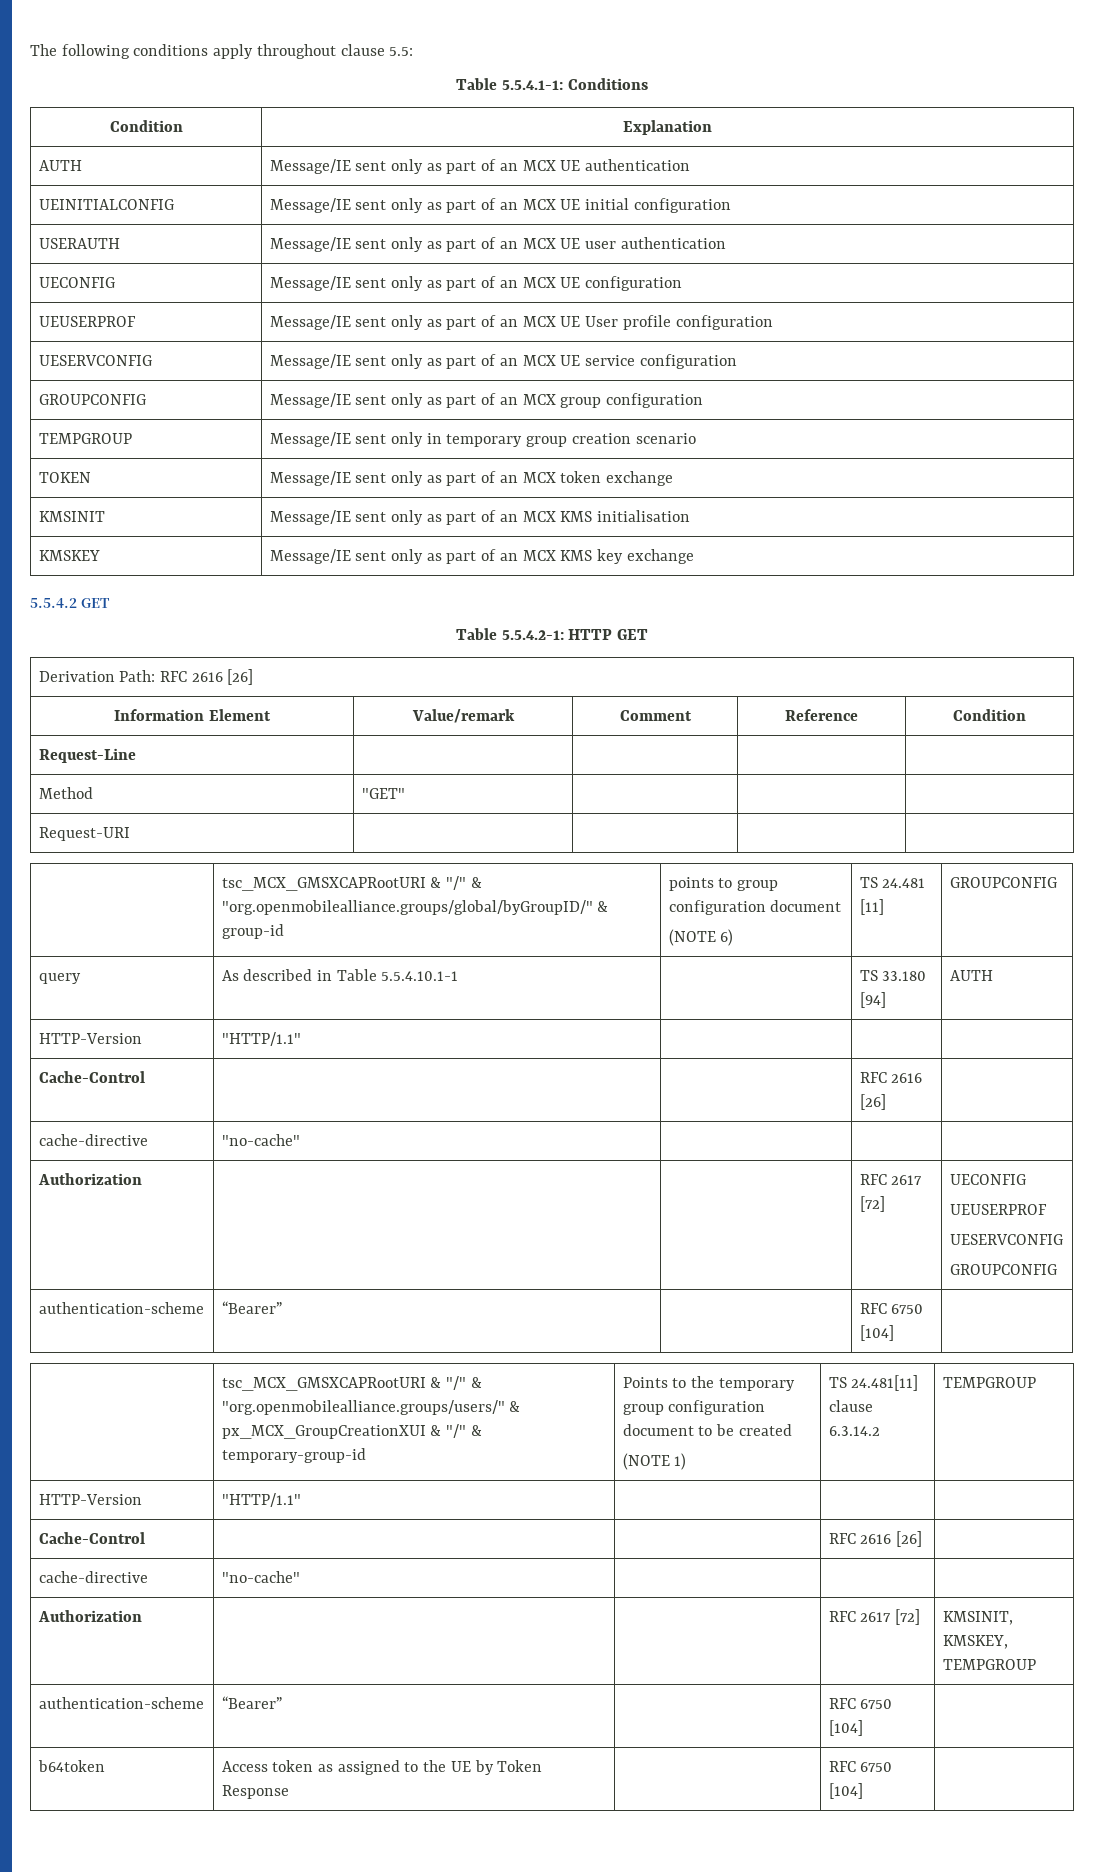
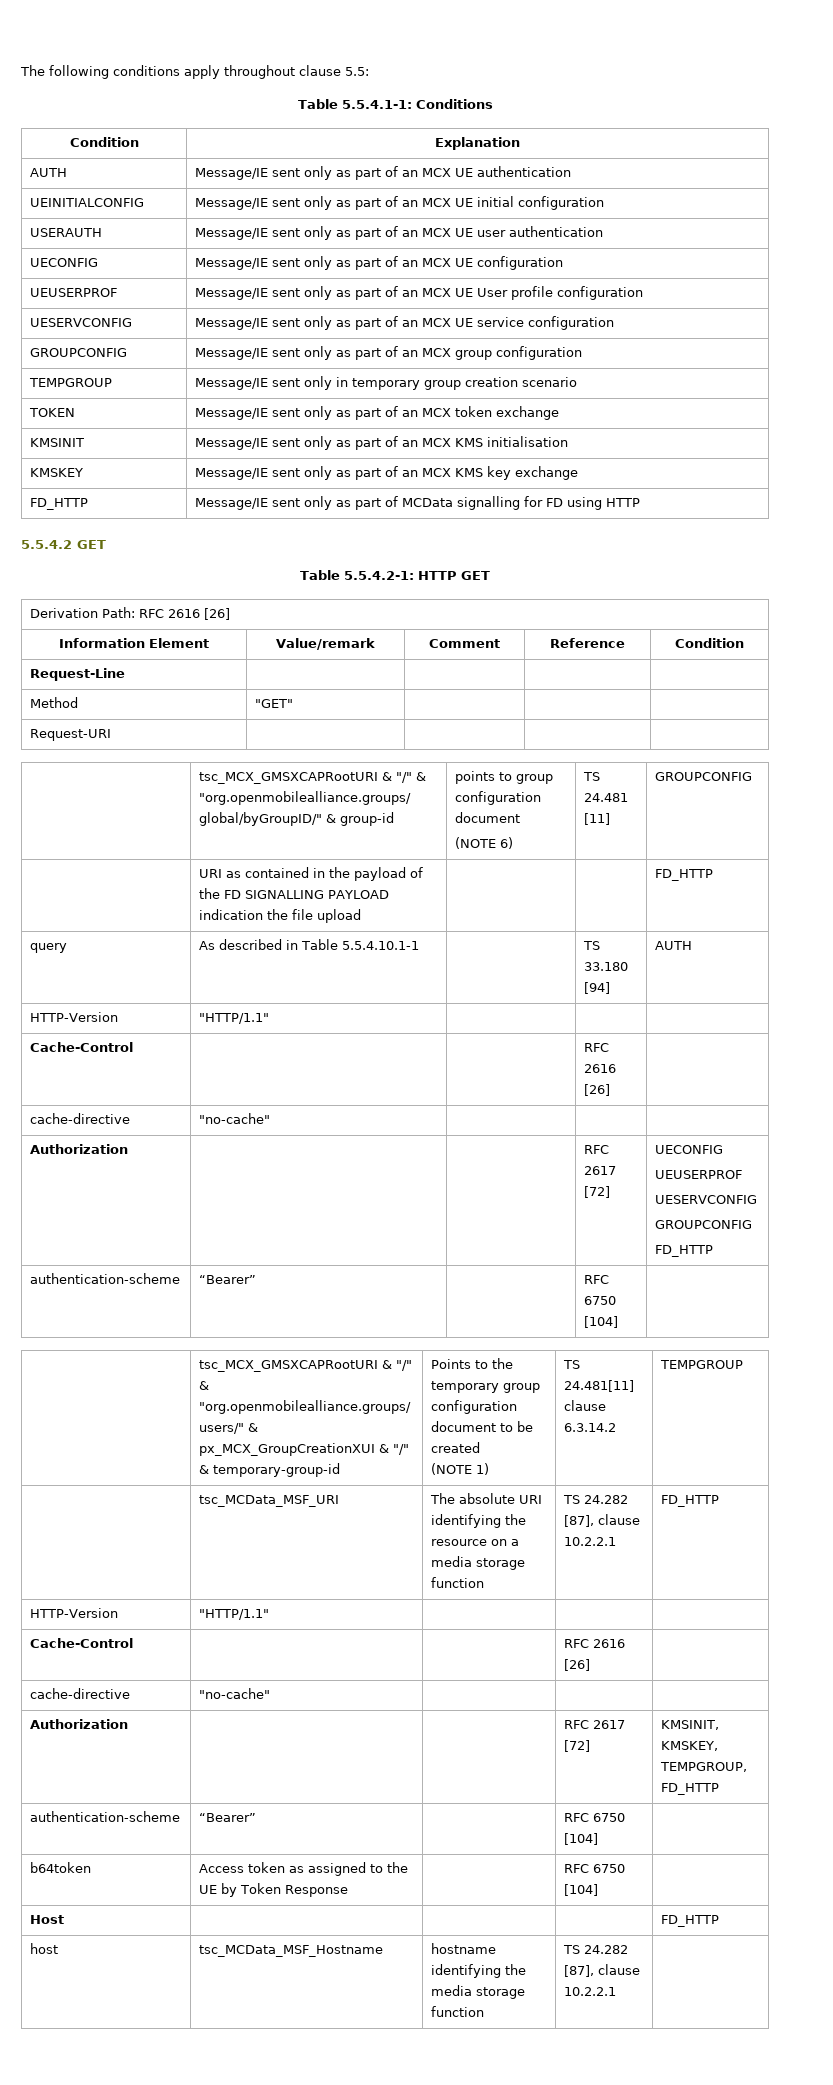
(694, 556) none -> [30,498,89,510] [195,496,641,510] // FD_HTTP | Message/IE sent only as part of MCData signalling for FD using HTTP
(1057, 882) none -> [199,867,424,881] [199,888,390,899] [199,909,362,923] [655,869,714,881] // | URI as contained in the payload of the FD SIGNALLING PAYLOAD indication the file upload | | | FD_HTTP
(1057, 1269) none -> [655,1245,714,1257] // FD_HTTP
(1036, 1382) none -> [199,1495,340,1507] [430,1493,543,1504] [431,1514,527,1528] [431,1539,520,1546] [431,1556,526,1570] [431,1577,485,1588] [563,1495,629,1504] [564,1514,641,1527] [564,1537,617,1546] [661,1495,720,1507] // | tsc_MCData_MSF_URI | The absolute URI identifying the resource on a media storage function | TS 24.282 [87], clause 10.2.2.1 | FD_HTTP
[942,1659,1036,1670] TEMPGROUP -> [660,1762,748,1772] [661,1783,720,1795] TEMPGROUP, FD_HTTP
(863, 1791) none -> [30,1915,65,1924] [661,1915,720,1927] [30,1943,59,1954] [199,1945,384,1957] [431,1943,497,1954] [431,1964,527,1978] [431,1985,526,1999] [431,2006,485,2017] [563,1945,629,1954] [564,1964,641,1977] [564,1987,617,1996] // Host | | | | FD_HTTP // host | tsc_MCData_MSF_Hostname | hostname identifying the media storage function | TS 24.282 [87], clause 10.2.2.1 |

